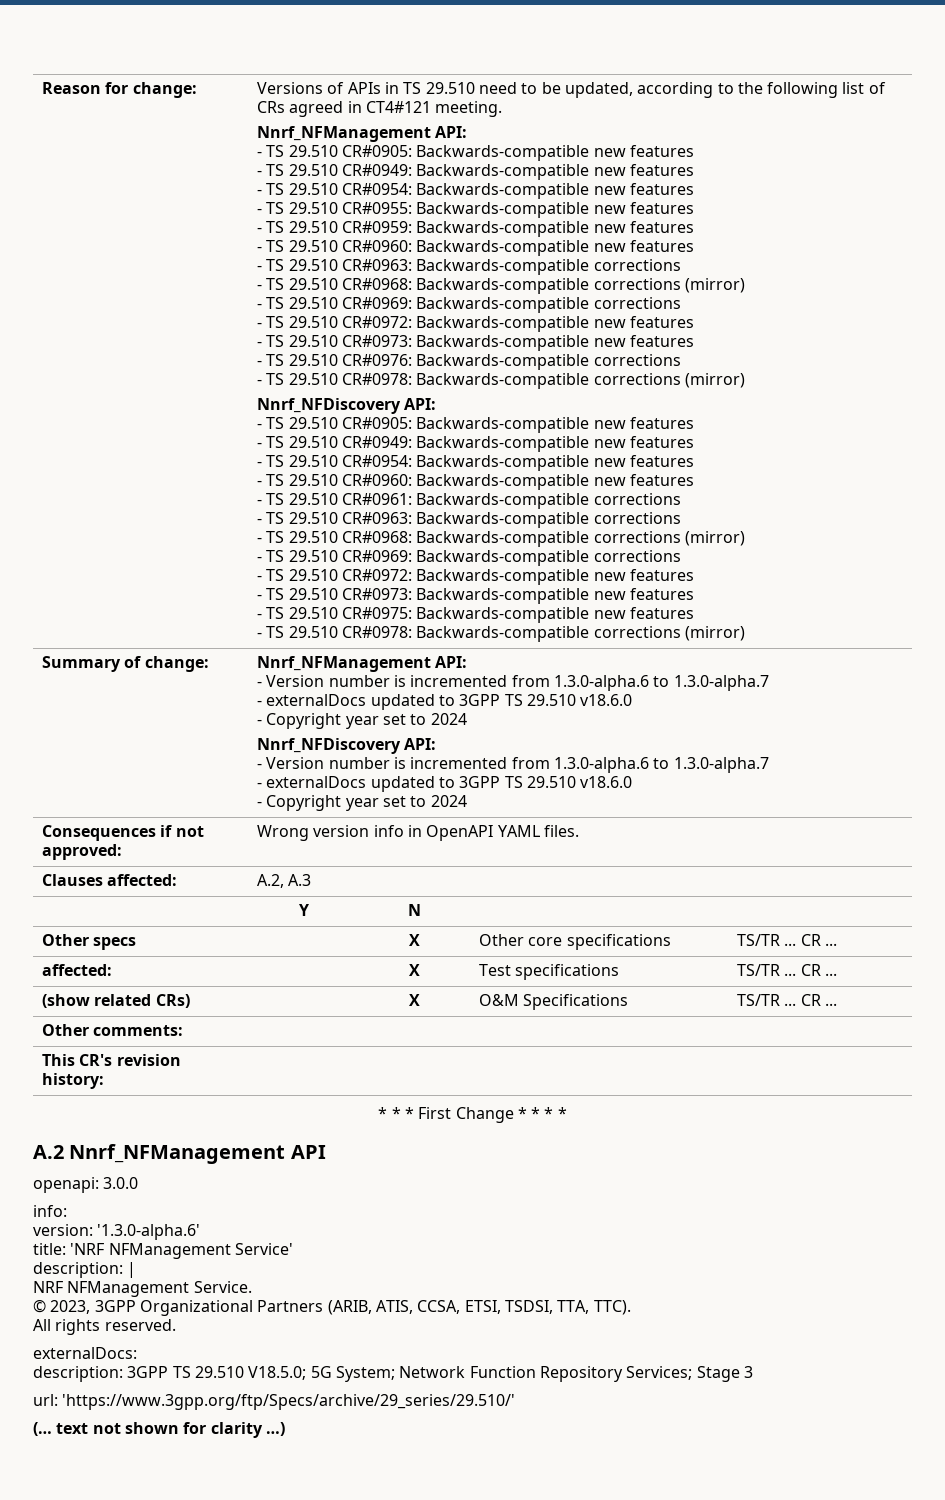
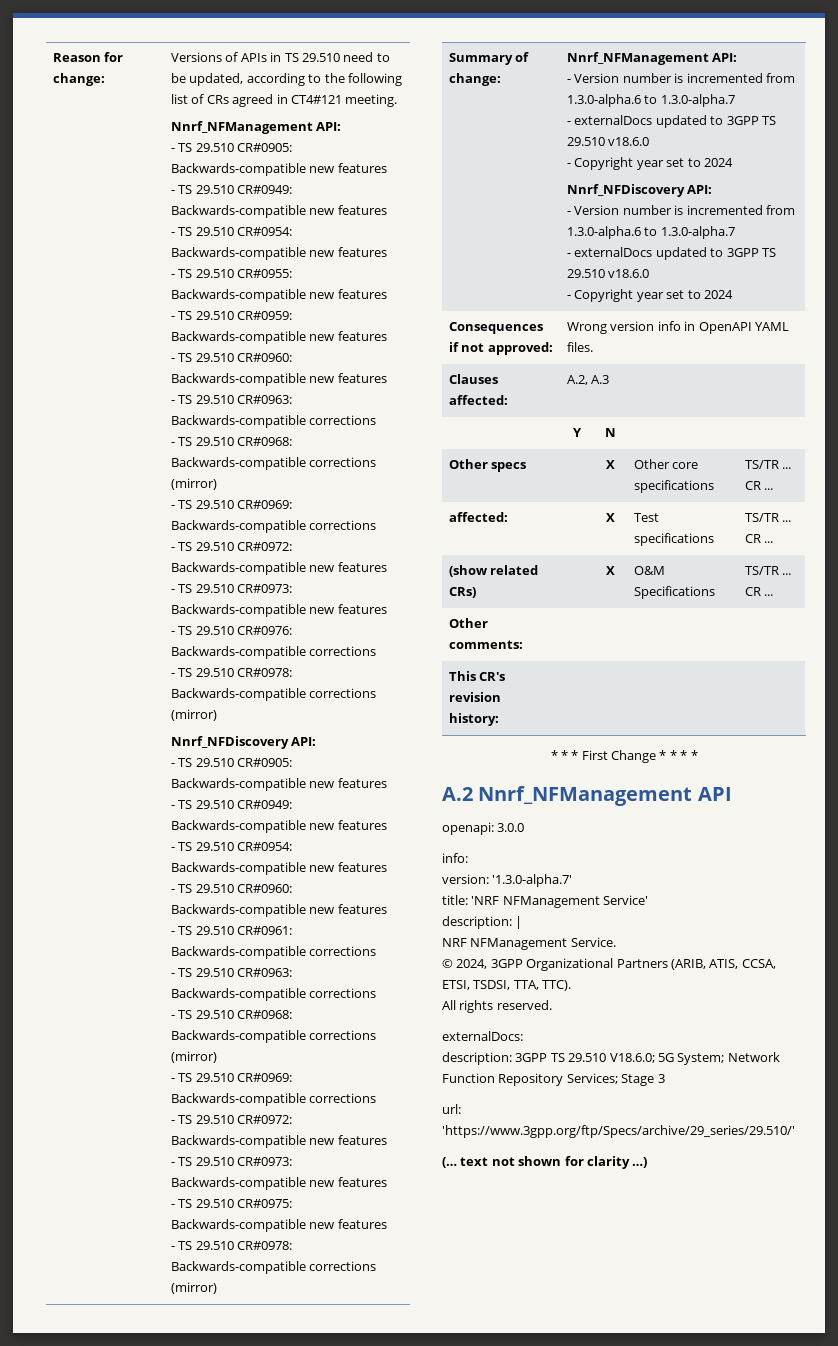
[97,1224,201,1240] '1.3.0-alpha.6' -> [492,874,573,887] '1.3.0-alpha.7'
[50,1300,91,1314] 2023, -> [456,959,488,969] 2024,
[248,1366,307,1380] V18.5.0; -> [609,1053,655,1063] V18.6.0;

